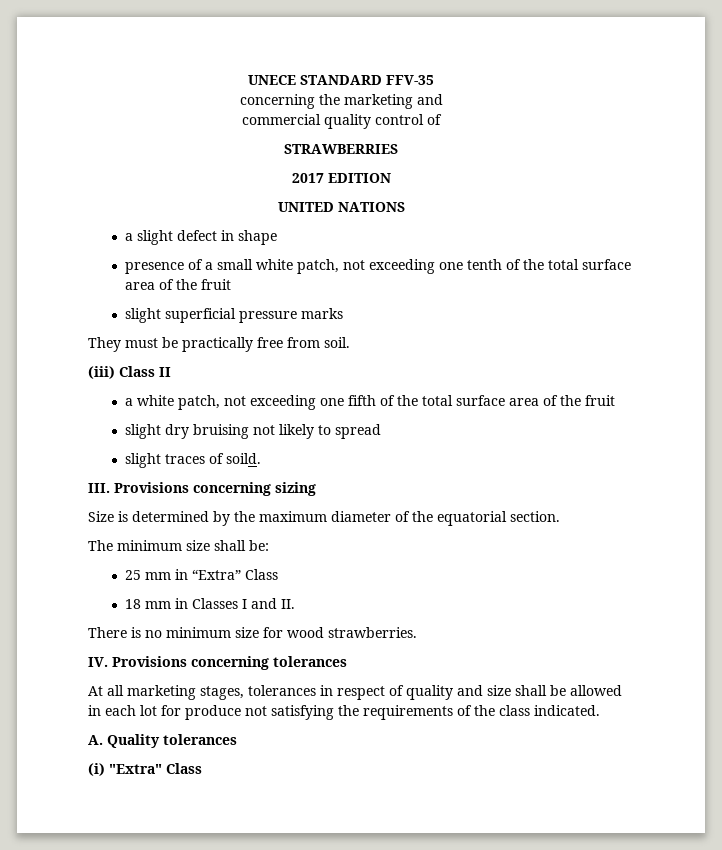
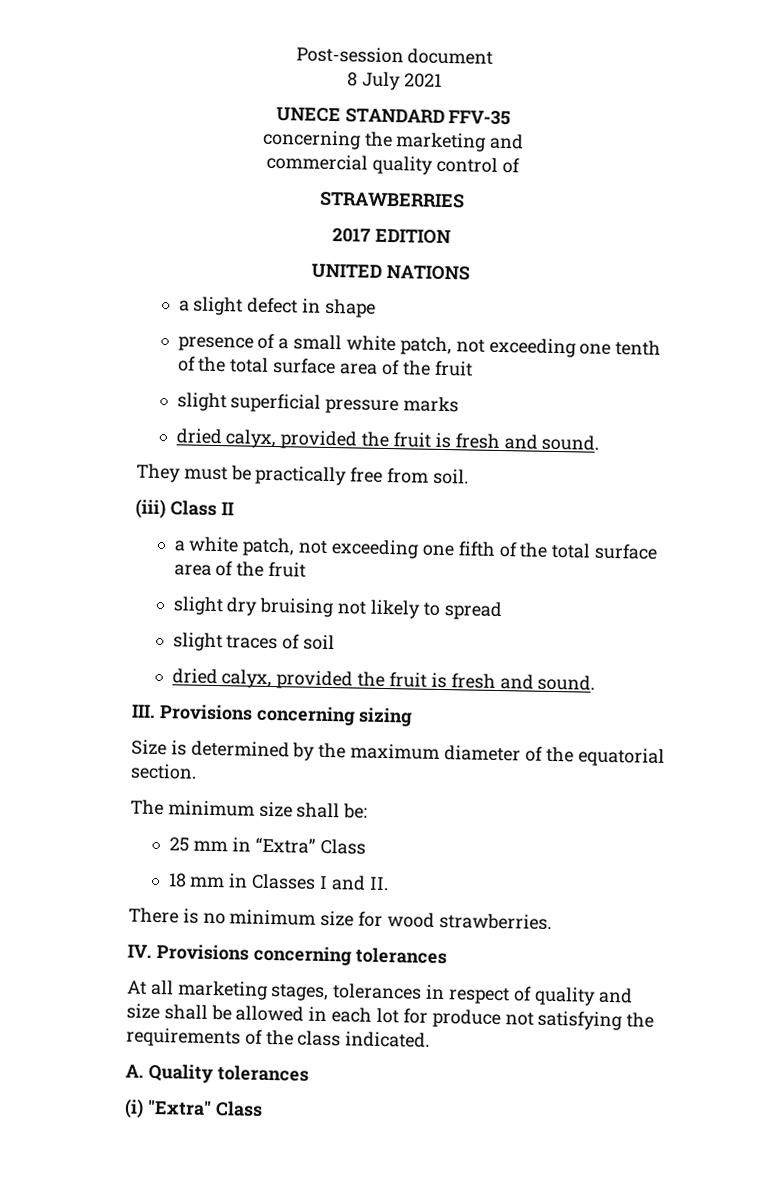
(248, 80) none -> [295,46,494,65] [347,71,442,91] Post-session document // 8 July 2021 //
(343, 313) none -> [175,428,600,451] // dried calyx, provided the fruit is fresh and sound.
[225,453,261,464] soild. -> [303,634,336,651] [171,668,596,691] soil // dried calyx, provided the fruit is fresh and sound.

